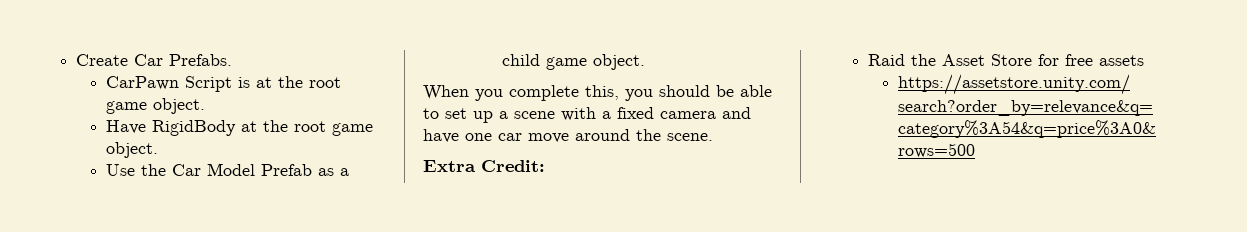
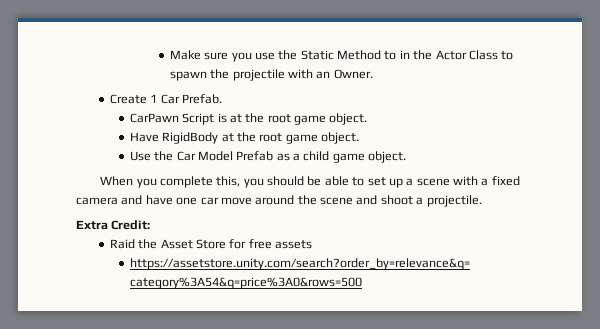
[76,54,233,66] Create Car Prefabs. -> [169,50,514,62] [169,69,373,81] [109,94,222,104] Make sure you use the Static Method to in the Actor Class to spawn the projectile with an Owner. // Create 1 Car Prefab.
[667,133,713,141] scene. -> [320,195,482,207] scene and shoot a projectile.

